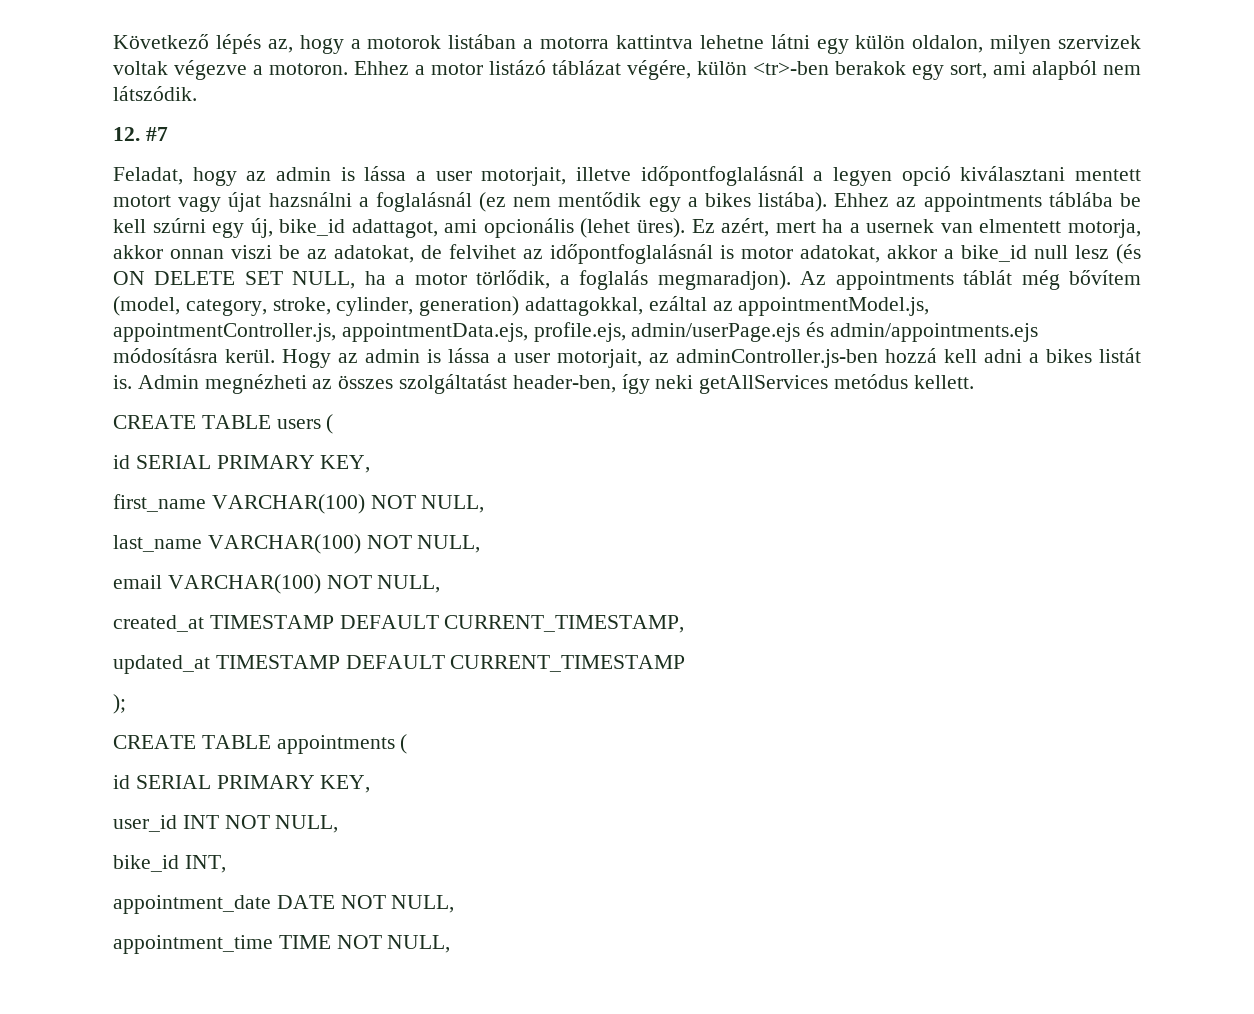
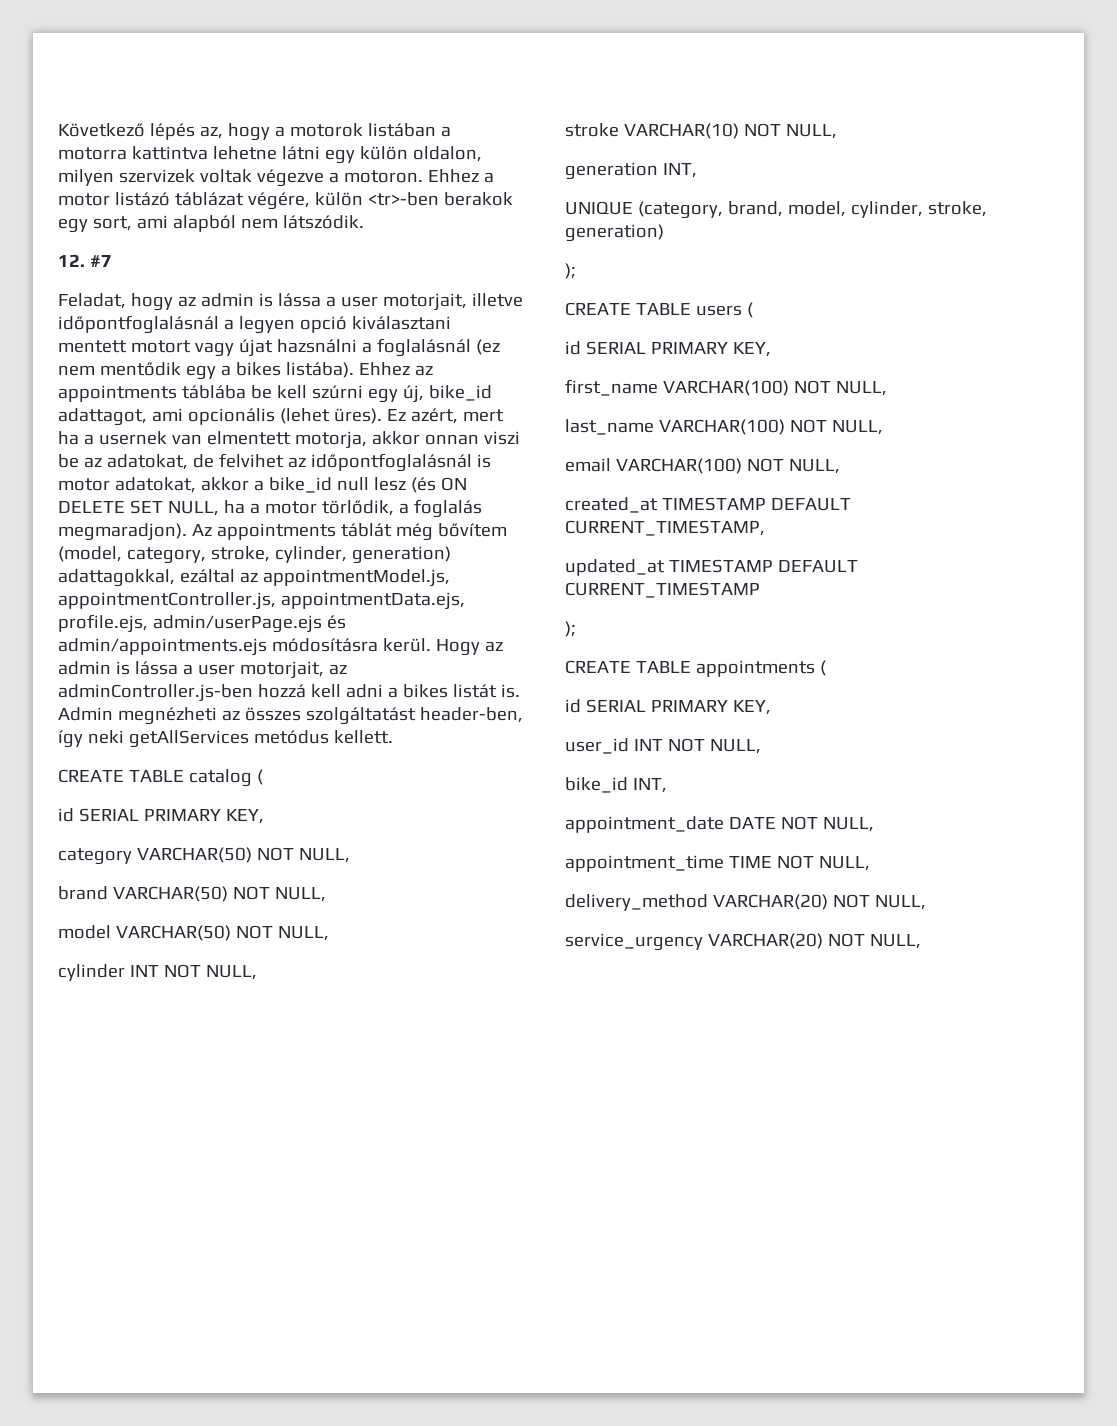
(974, 382) none -> [58,769,263,787] [58,808,264,824] [58,847,350,865] [58,886,326,902] [58,925,329,941] [58,964,257,981] [565,123,837,139] [565,162,697,180] [565,201,987,219] [565,224,664,242] [565,263,576,279] // CREATE TABLE catalog ( // id SERIAL PRIMARY KEY, // category VARCHAR(50) NOT NULL, // brand VARCHAR(50) NOT NULL, // model VARCHAR(50) NOT NULL, // cylinder INT NOT NULL, // stroke VARCHAR(10) NOT NULL, // generation INT, // UNIQUE (category, brand, model, cylinder, stroke, generation) // );
(451, 944) none -> [565,894,926,911] [565,933,921,951] // delivery_method VARCHAR(20) NOT NULL, // service_urgency VARCHAR(20) NOT NULL,

